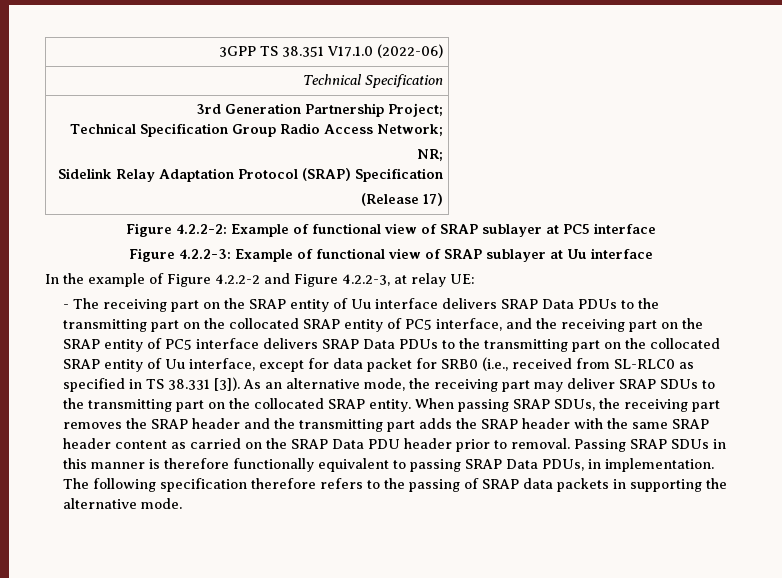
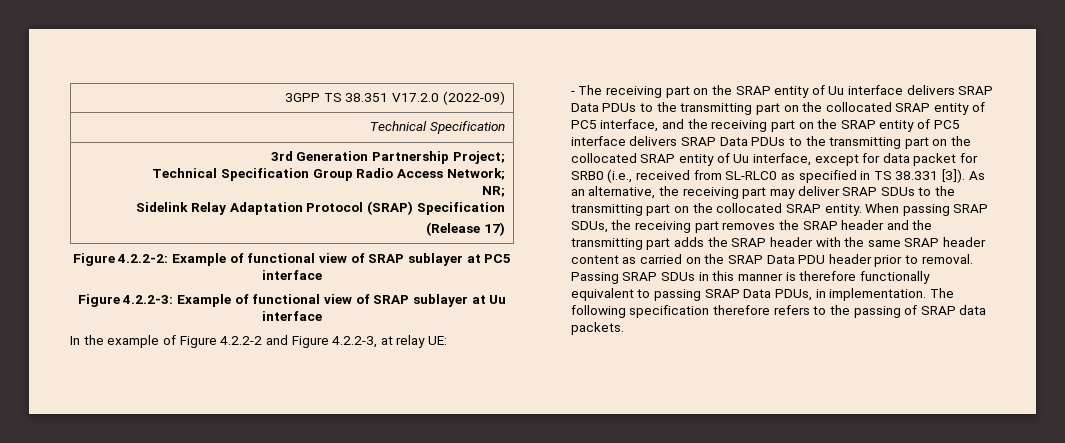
[326,44,443,58] V17.1.0 (2022-06) -> [391,91,505,105] V17.2.0 (2022-09)
[285,378,405,391] alternative mode, -> [588,186,656,199] alternative,
[556,478,727,492] [62,498,182,509] packets in supporting the alternative mode. -> [570,322,624,335] packets.

